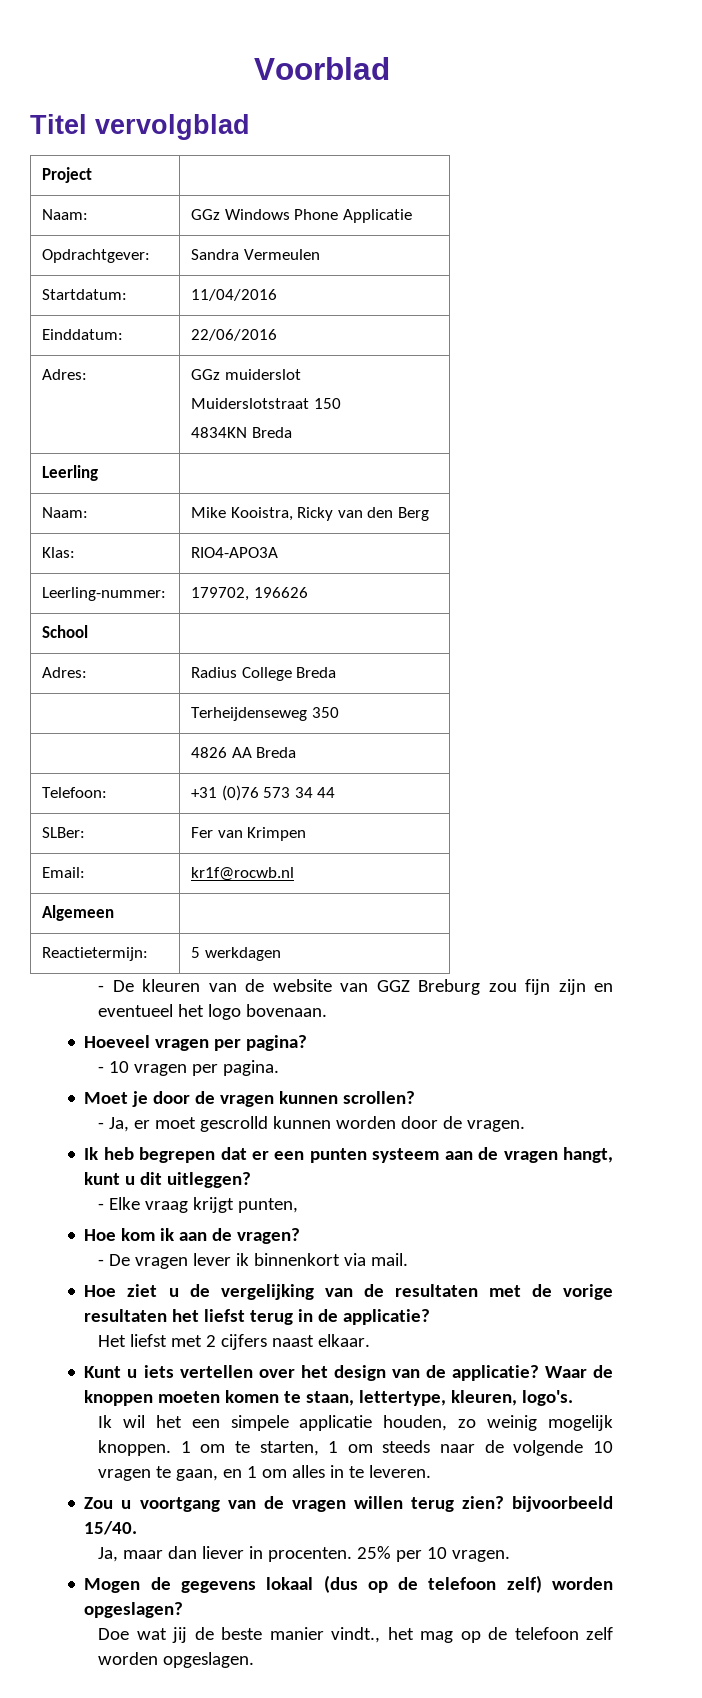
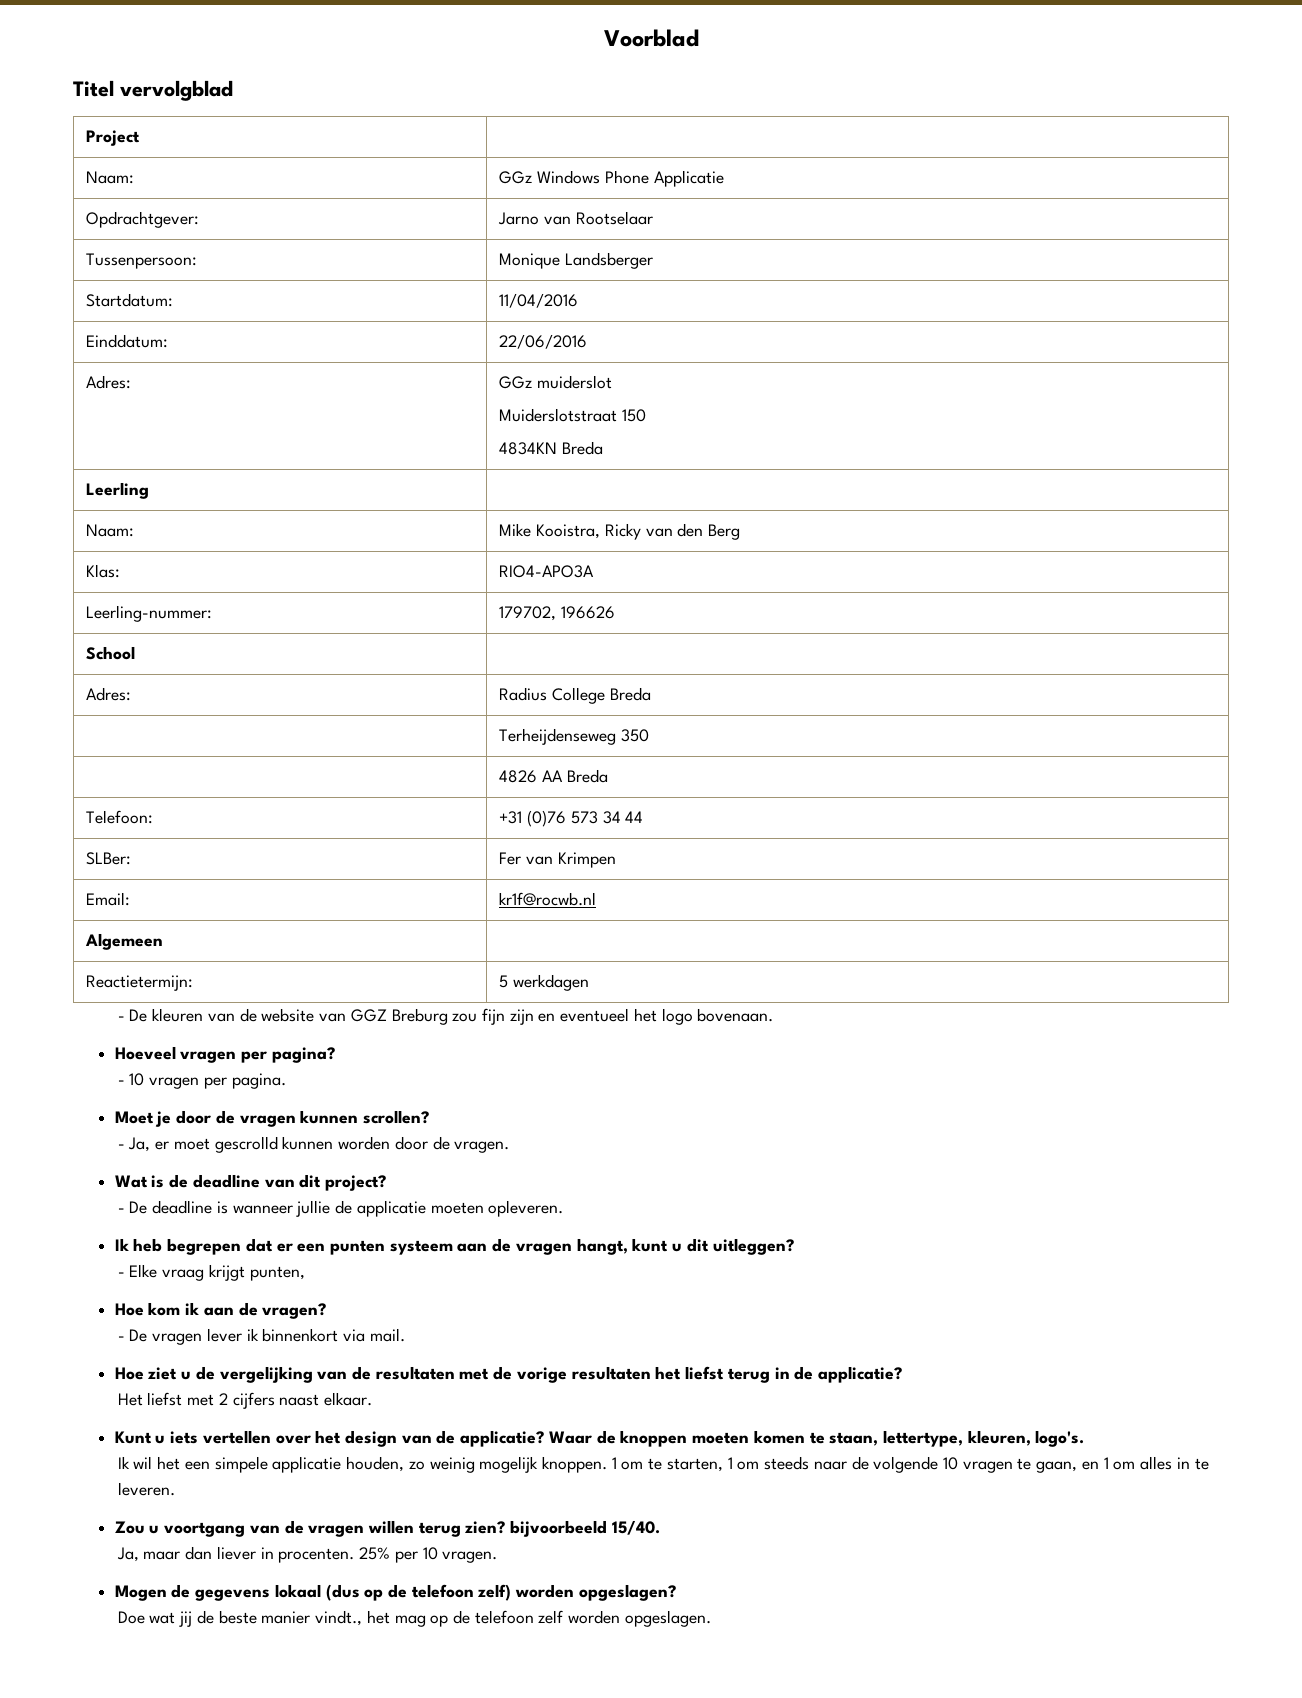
[191,249,320,260] Sandra Vermeulen -> [498,211,653,225] [86,253,198,269] [499,252,654,269] Jarno van Rootselaar // Tussenpersoon: | Monique Landsberger
(526, 1126) none -> [114,1174,386,1191] [117,1200,564,1217] // Wat is de deadline van dit project? // - De deadline is wanneer jullie de applicatie moeten opleveren.

